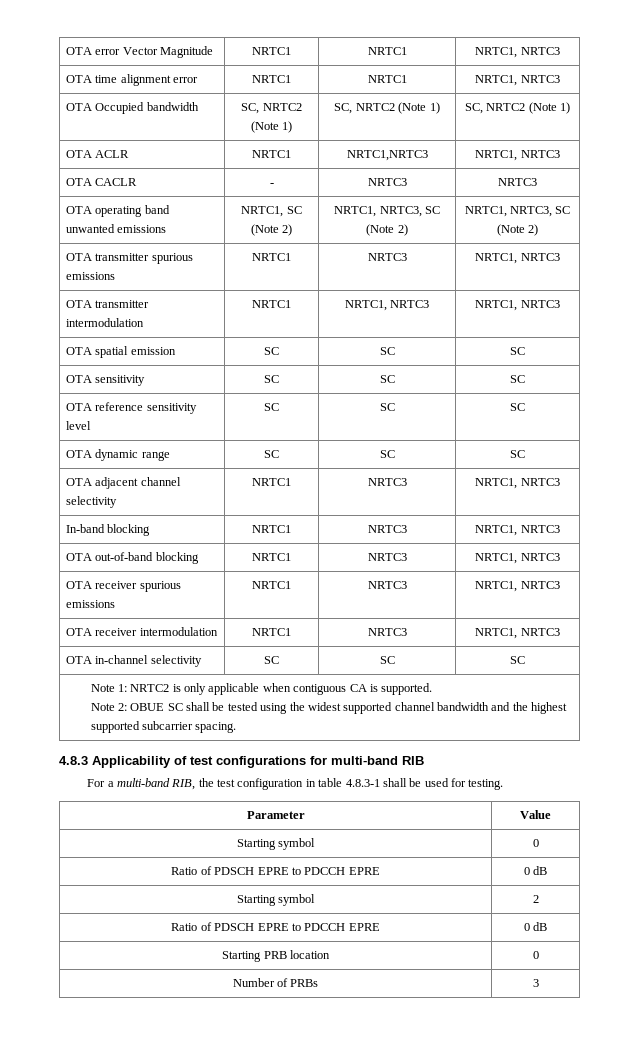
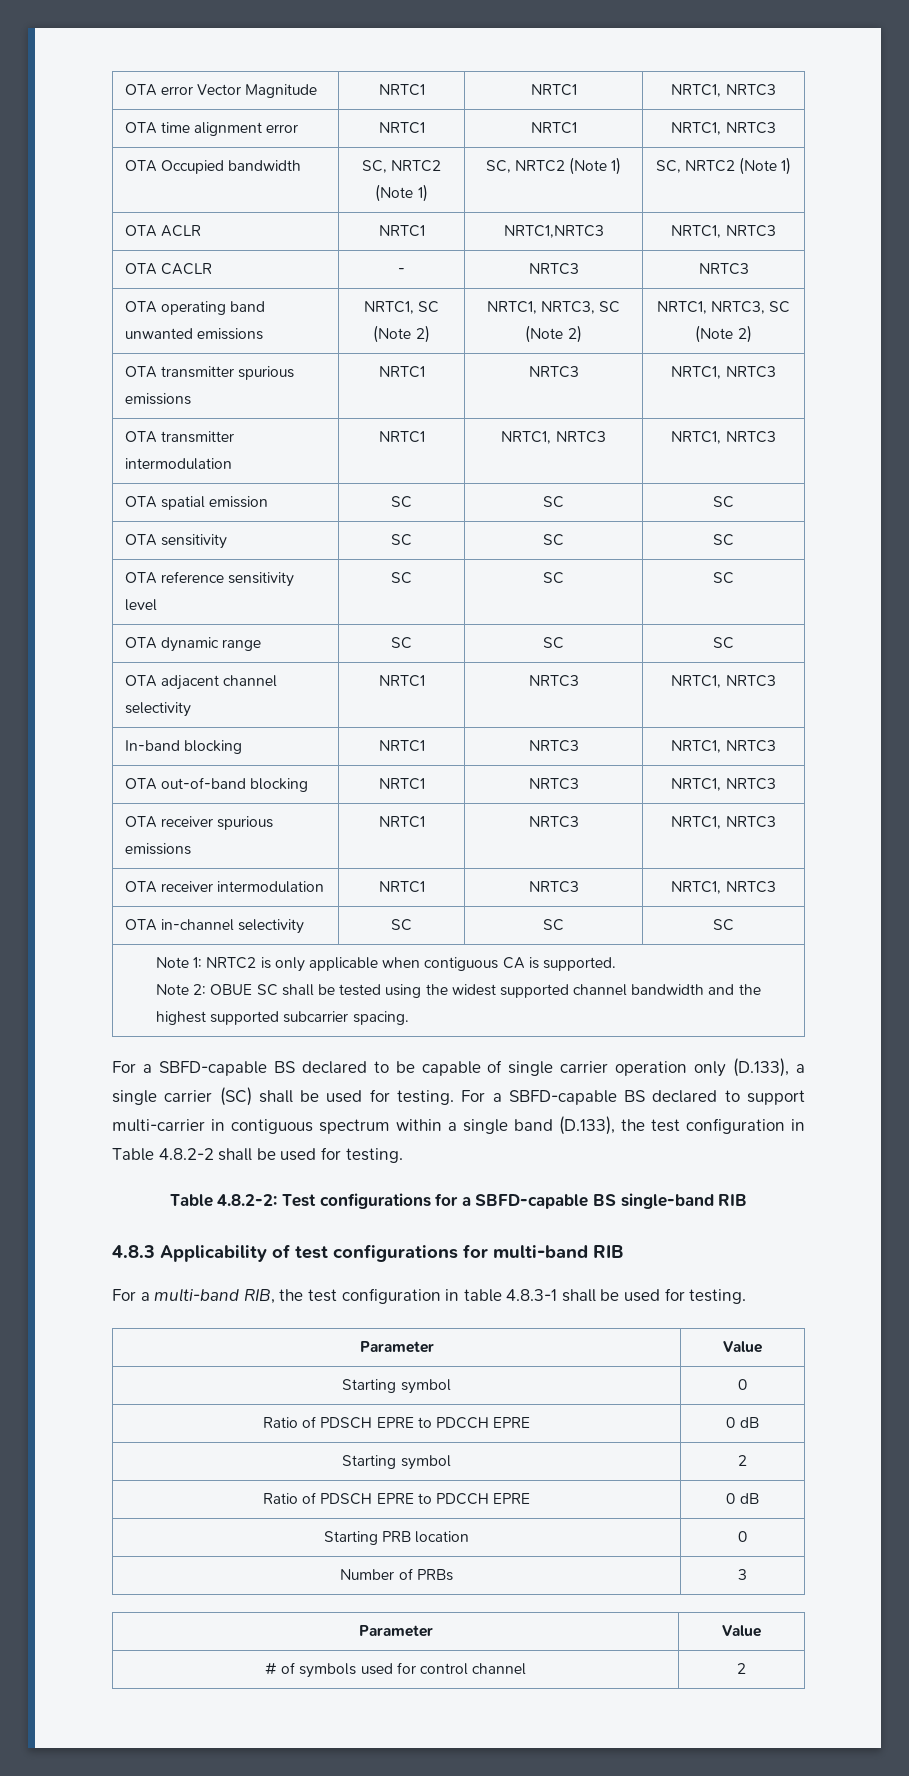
(237, 727) none -> [112,1058,806,1077] [112,1087,806,1106] [112,1116,805,1135] [112,1147,403,1163] [169,1193,748,1209] // For a SBFD-capable BS declared to be capable of single carrier operation only (D.133), a single carrier (SC) shall be used for testing. For a SBFD-capable BS declared to support multi-carrier in contiguous spectrum within a single band (D.133), the test configuration in Table 4.8.2-2 shall be used for testing. // Table 4.8.2-2: Test configurations for a SBFD-capable BS single-band RIB
(539, 983) none -> [358,1625,433,1637] [721,1625,761,1637] [264,1662,527,1678] [736,1663,746,1674] // Parameter | Value // # of symbols used for control channel | 2

